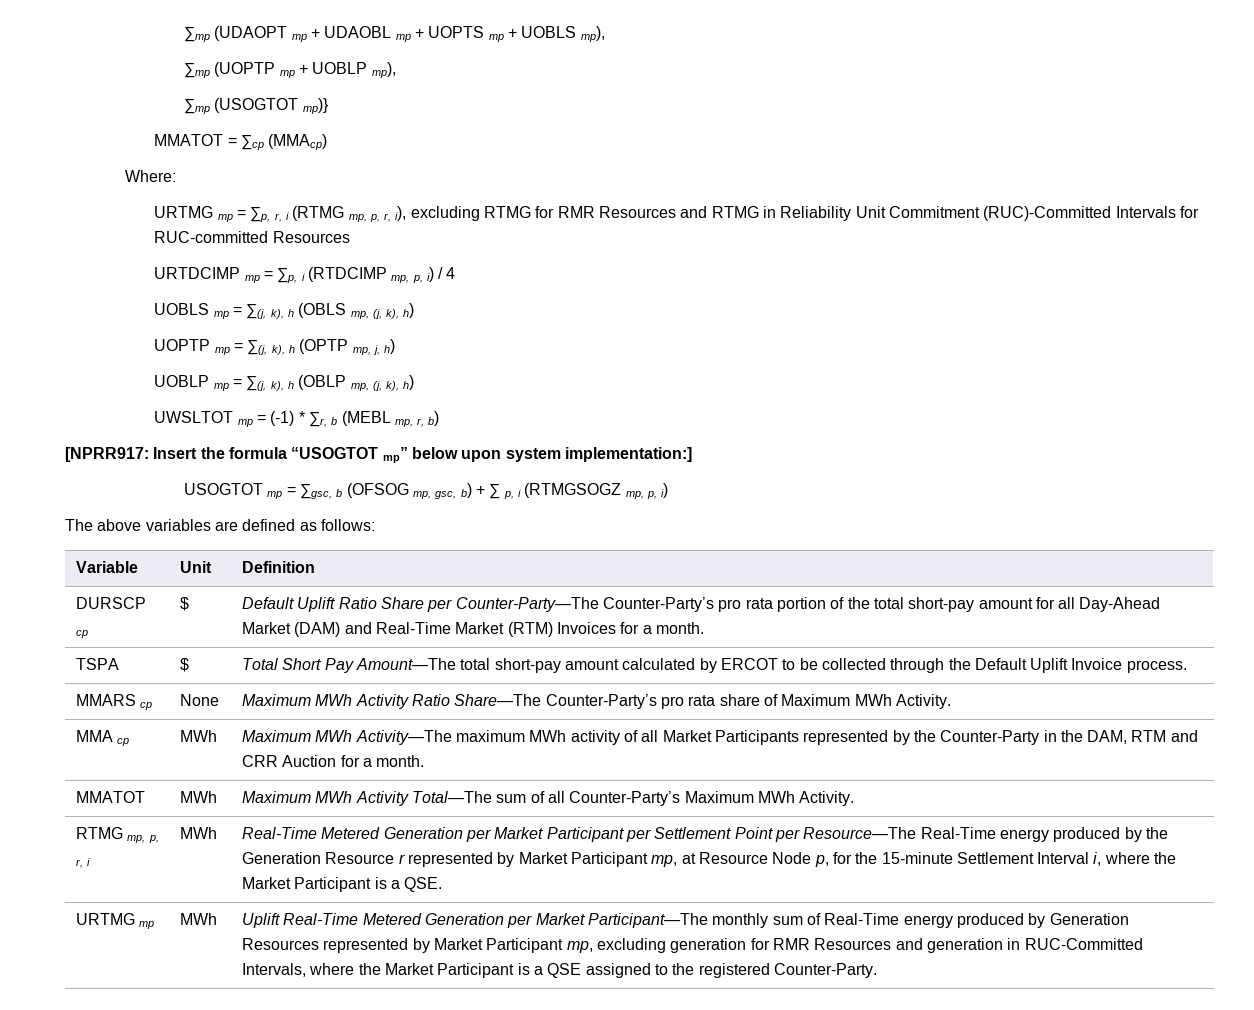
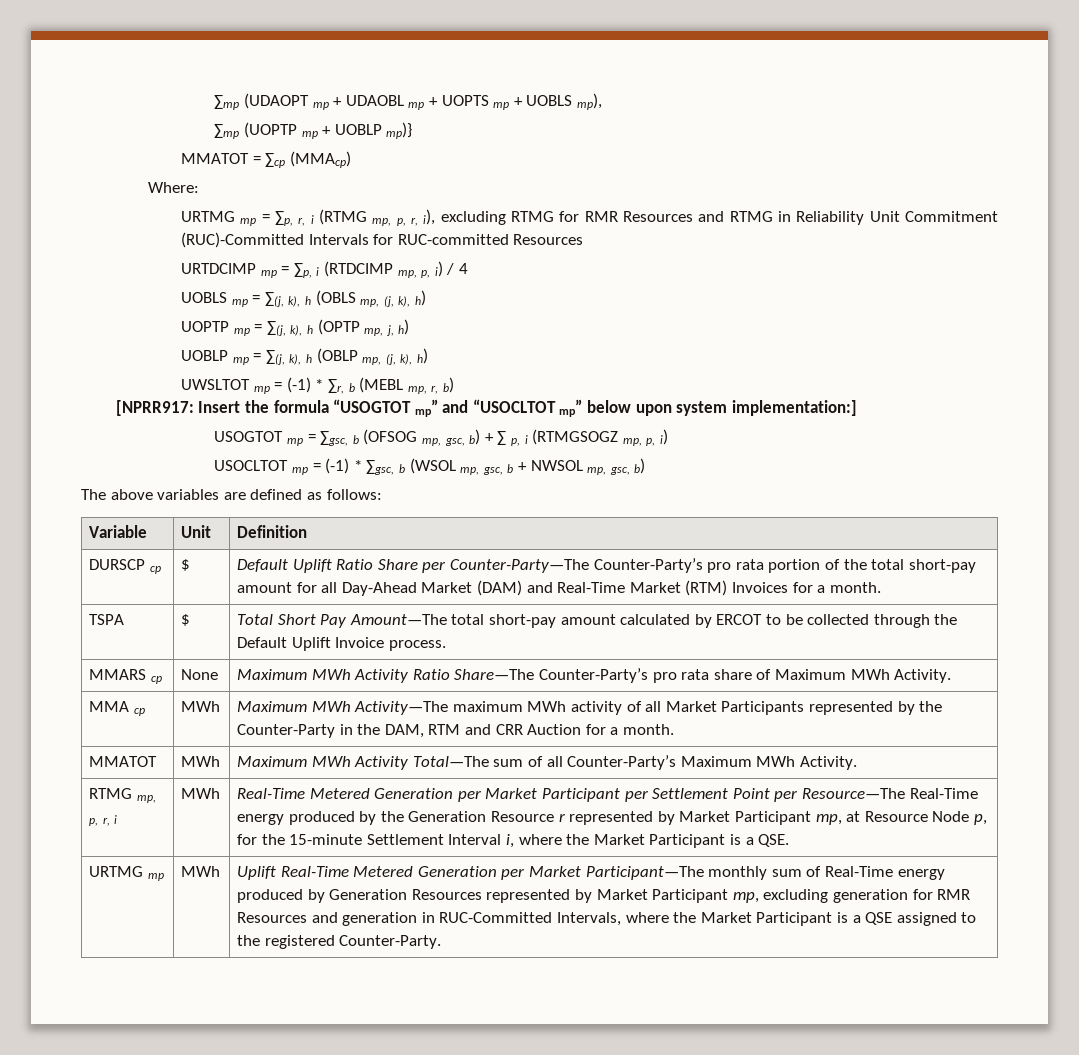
[371,62,396,78] [184,98,299,114] mp), // ∑mp (USOGTOT -> (382, 129) none
(408, 455) none -> [442,399,583,417] and “USOCLTOT mp”
(669, 490) none -> [214,458,646,475] // USOCLTOT mp = (-1) * ∑gsc, b (WSOL mp, gsc, b + NWSOL mp, gsc, b)

